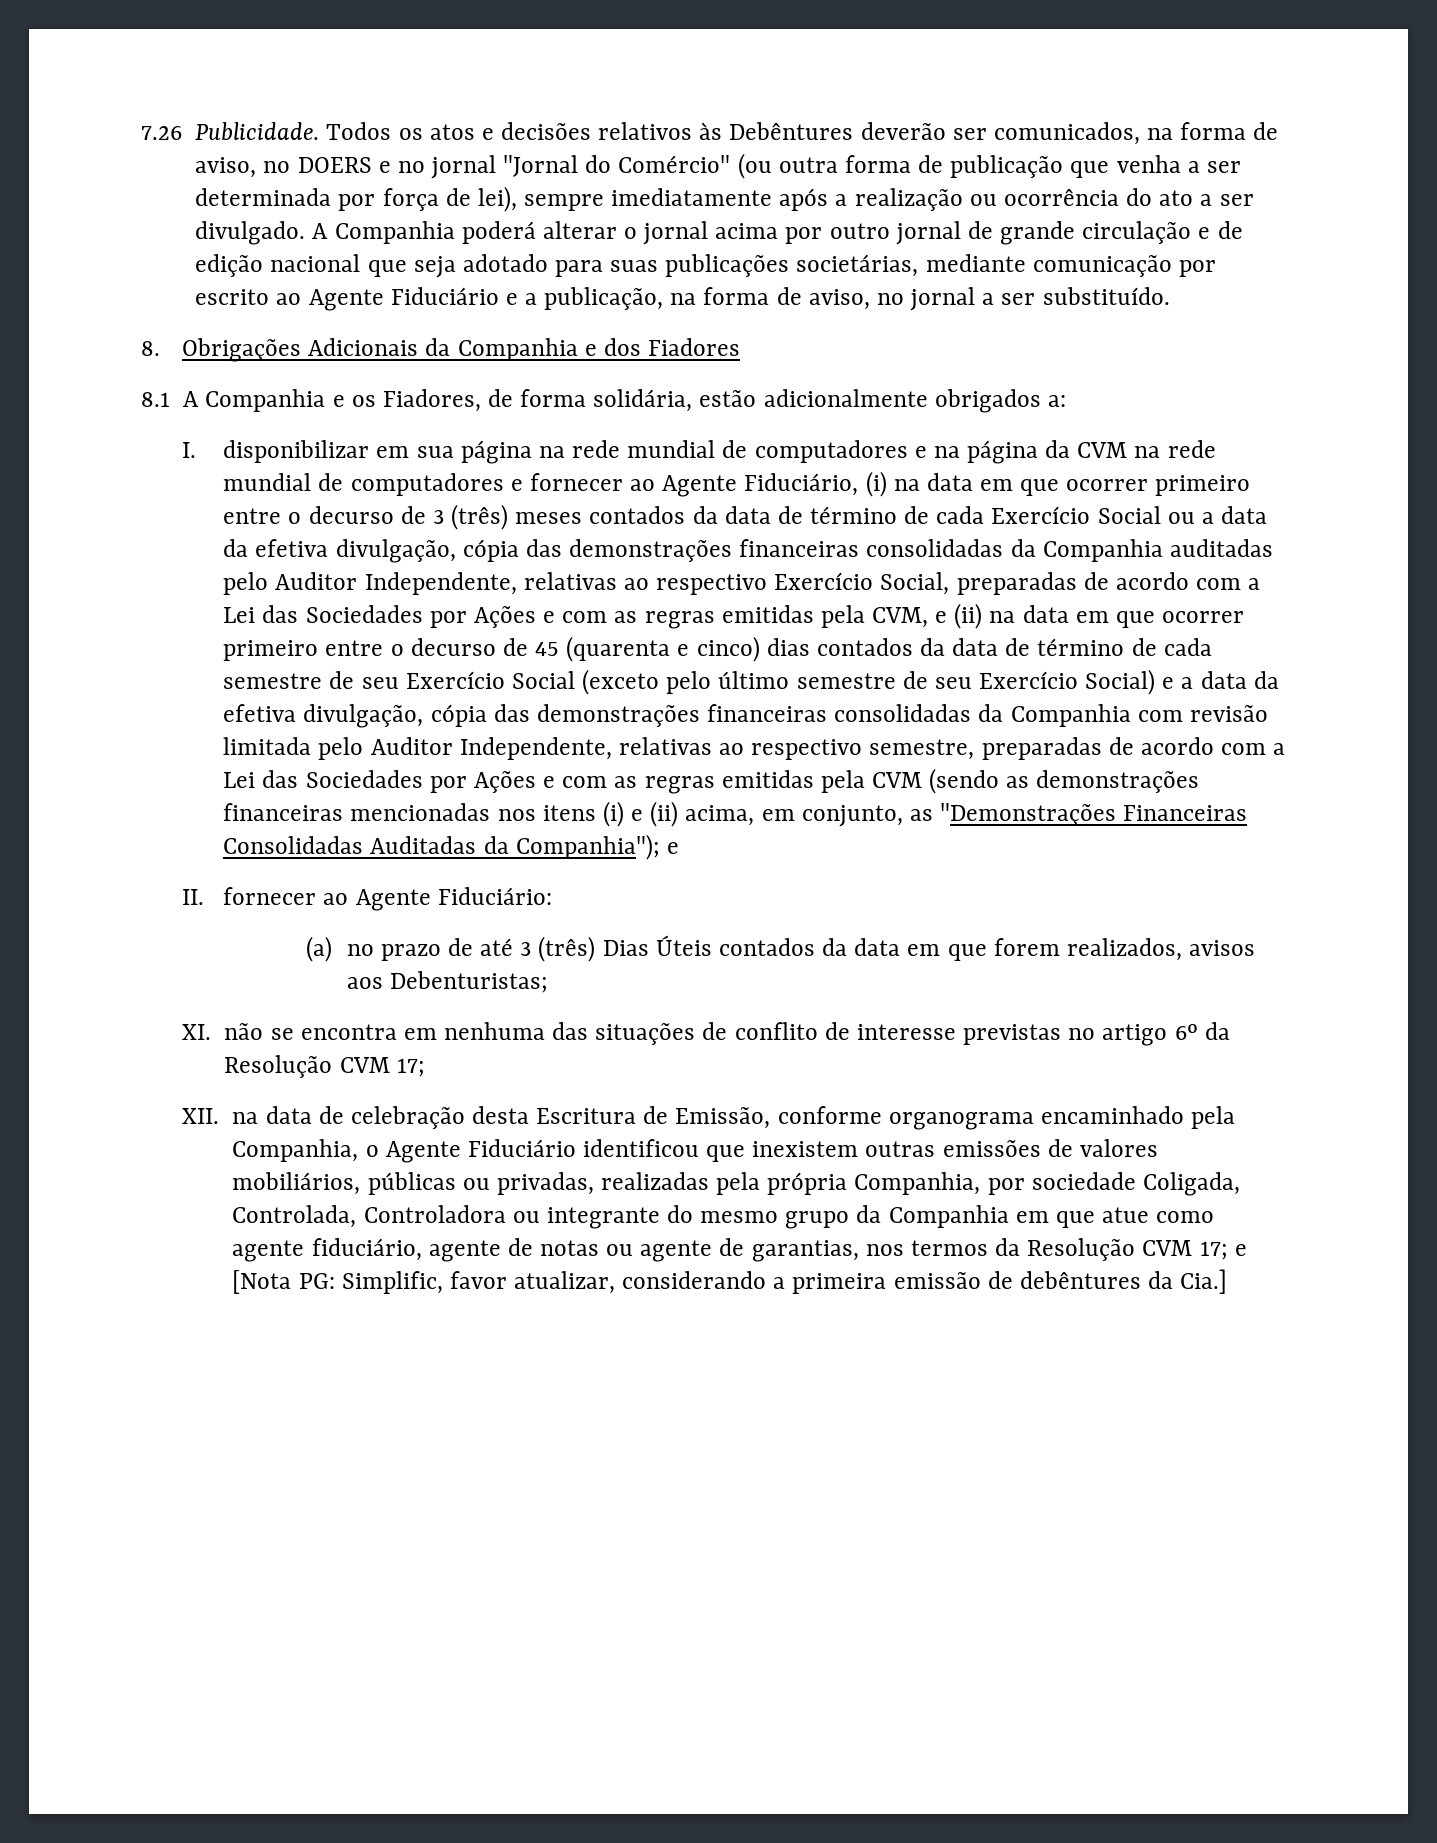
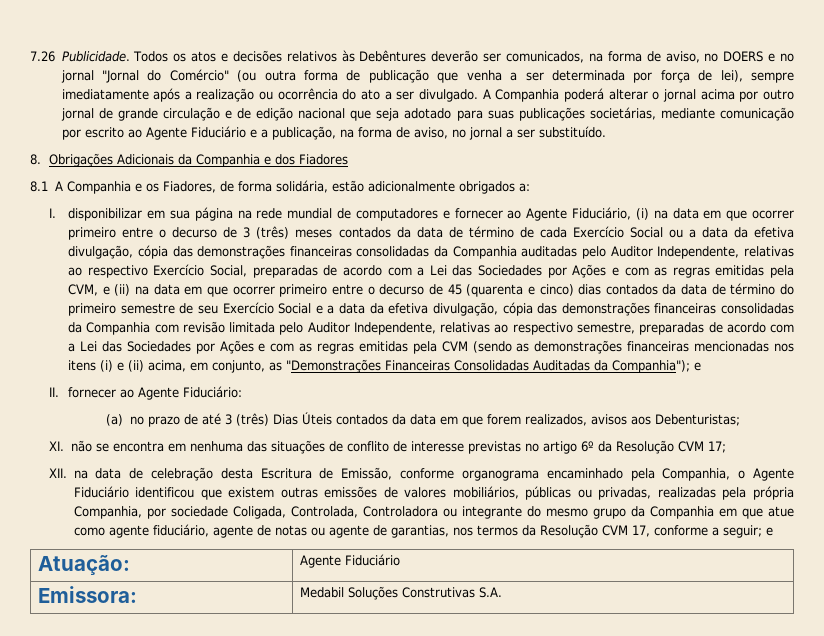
[933,440,1216,464] [223,473,523,496] na página da CVM na rede mundial de computadores e -> (450, 214) none
[1131,638,1212,656] de cada -> [780,284,795,295] [68,303,117,316] do primeiro
[582,669,1156,695] (exceto pelo último semestre de seu Exercício Social) -> (312, 308) none
[752,1141,859,1157] inexistem -> [228,487,275,498] existem
[1199,1241,1247,1260] [232,1269,1228,1294] 17; e [Nota PG: Simplific, favor atualizar, considerando a primeira emissão de debêntures da Cia.] -> [631,525,773,538] [37,555,130,575] [299,554,400,568] [37,586,137,603] [299,586,502,600] 17, conforme a seguir; e // Atuação: | Agente Fiduciário // Emissora: | Medabil Soluções Construtivas S.A.

